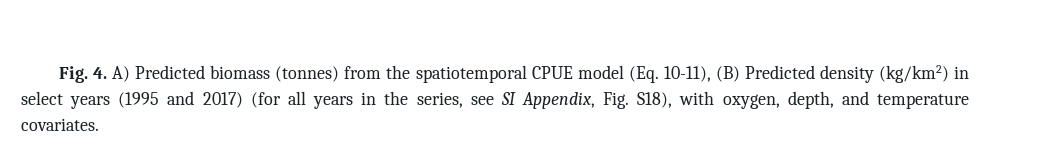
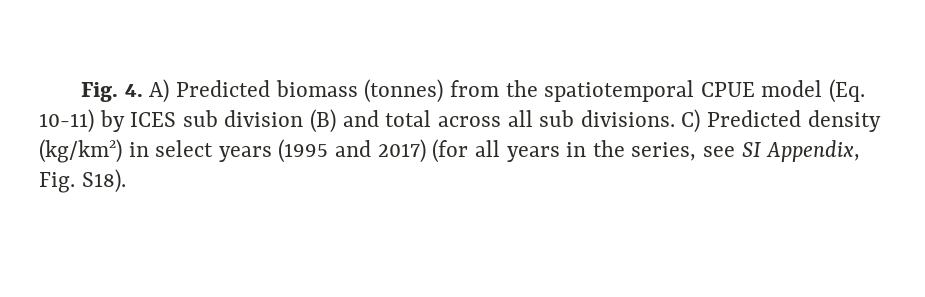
[663,66,740,82] 10-11), (B) -> [39,109,701,133] 10-11) by ICES sub division (B) and total across all sub divisions. C)
[637,91,969,109] [21,118,99,131] S18), with oxygen, depth, and temperature covariates. -> [81,169,126,193] S18).

